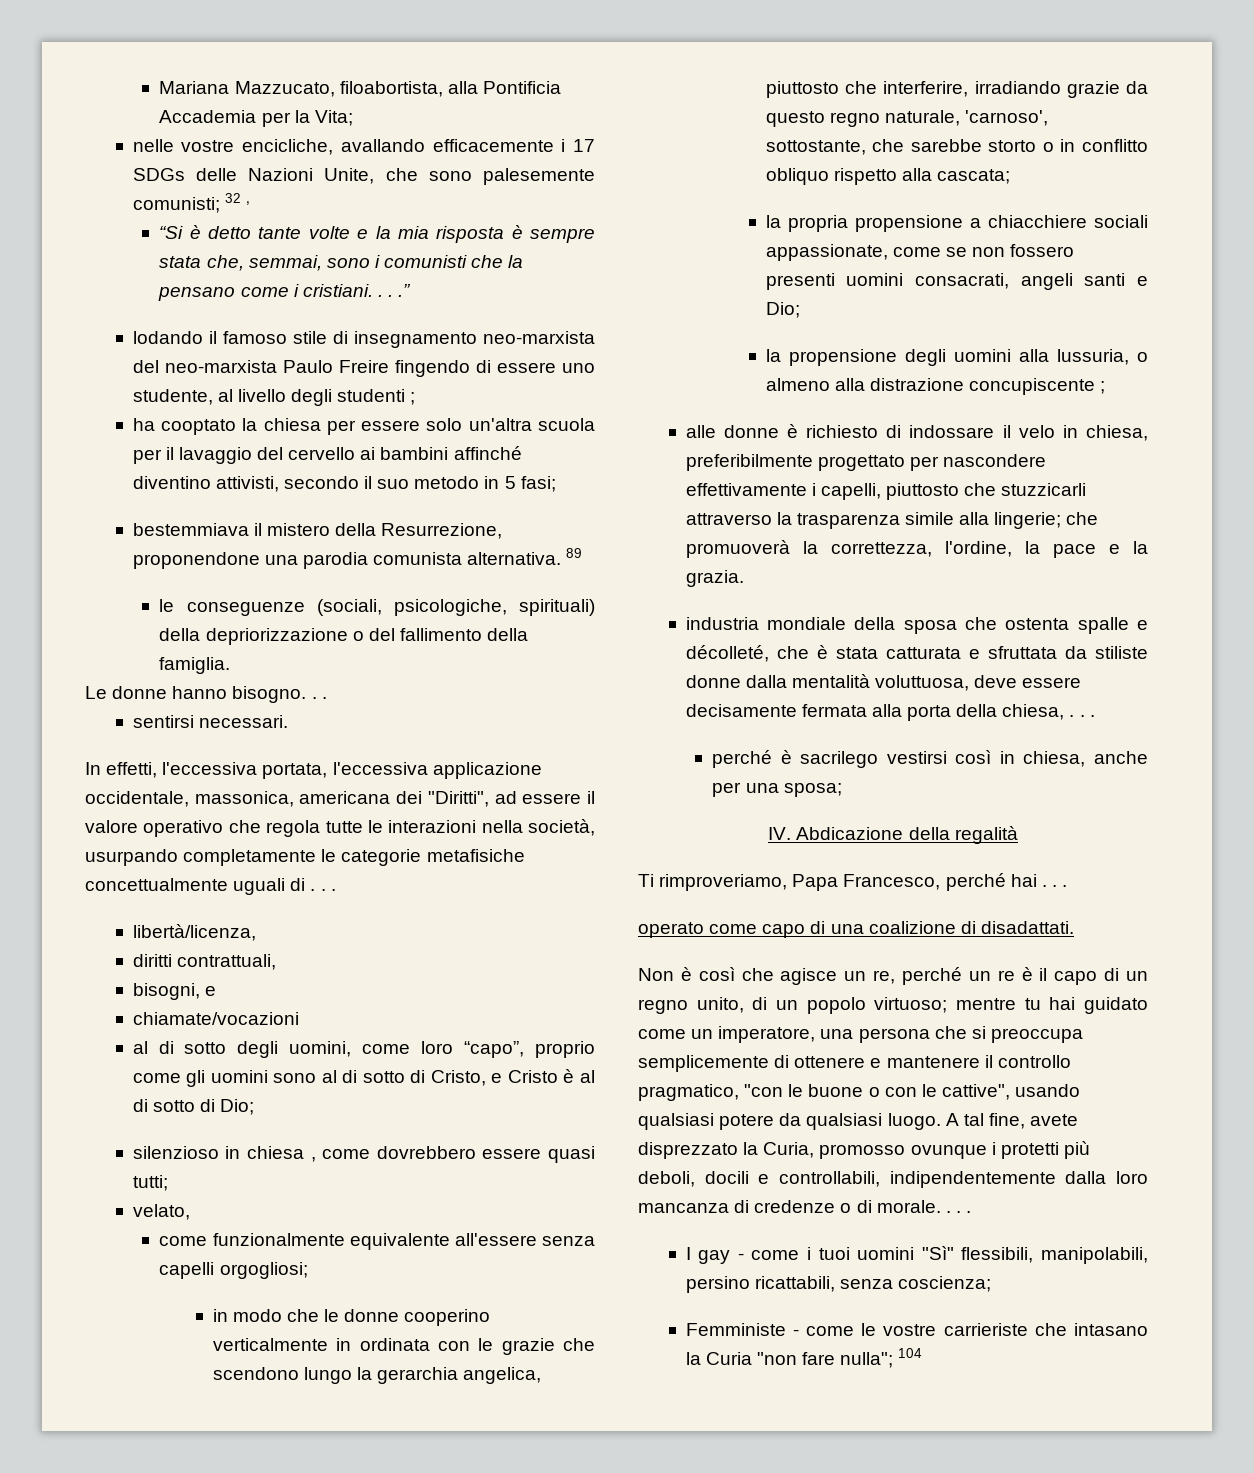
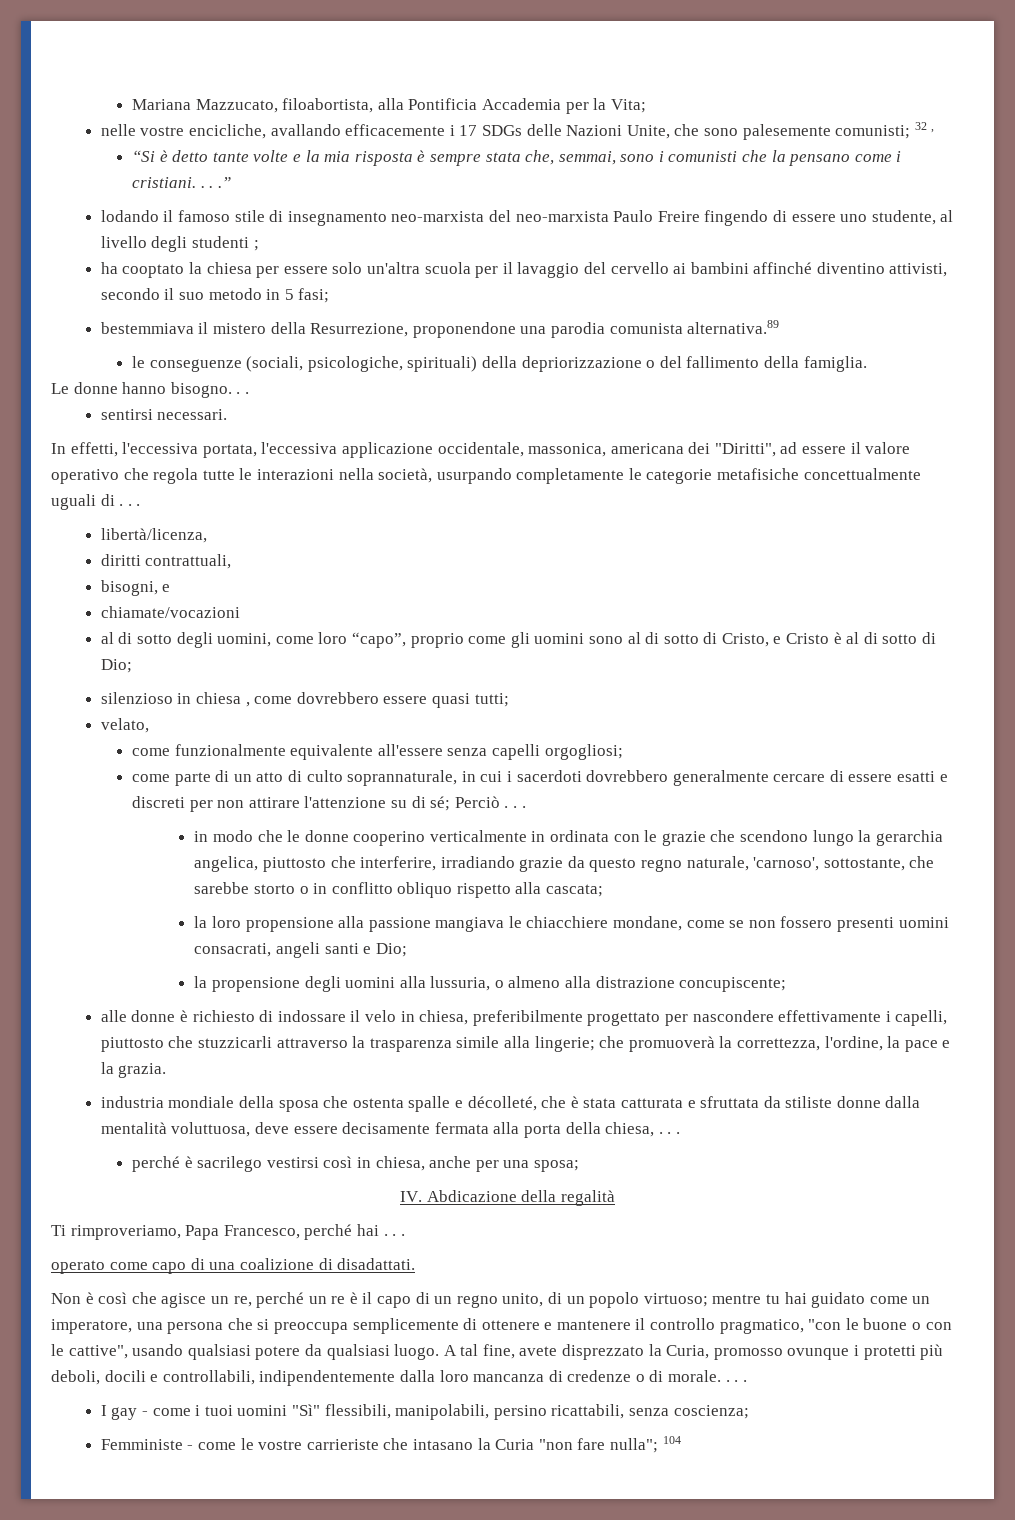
[467,548,583,565] alternativa. 89 -> [687,320,780,334] alternativa.89
(308, 1270) none -> [132,770,948,786] [132,796,526,812] // come parte di un atto di culto soprannaturale, in cui i sacerdoti dovrebbero generalmente cercare di essere esatti e discreti per non attirare l'attenzione su di sé; Perciò . . .
[787,215,1148,232] [765,244,888,261] propria propensione a chiacchiere sociali appassionate, -> [211,916,683,932] loro propensione alla passione mangiava le chiacchiere mondane,
[969,378,1106,395] concupiscente ; -> [679,977,787,992] concupiscente;

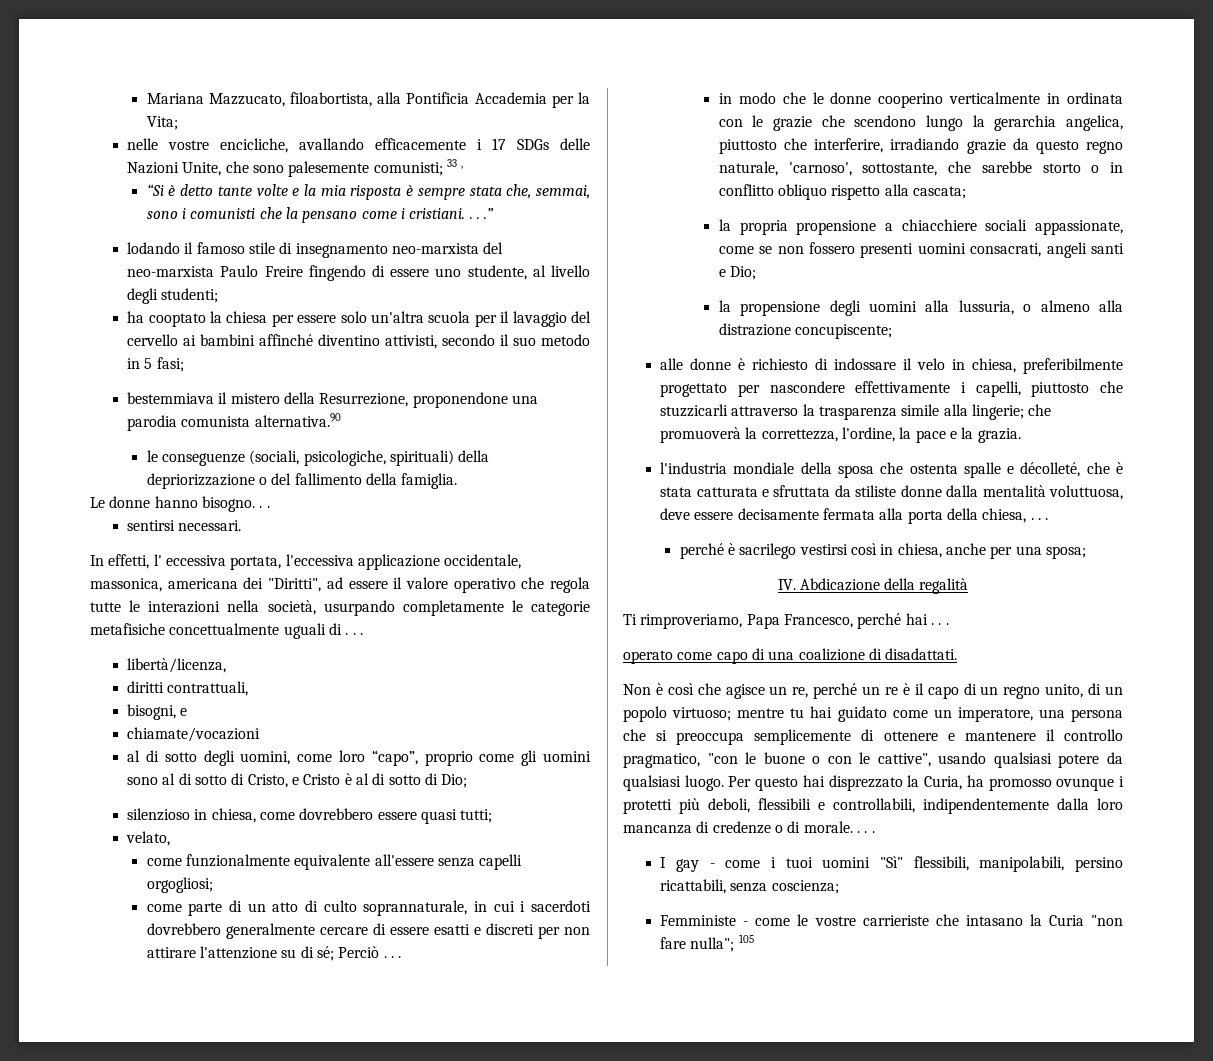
[914,122,927,130] 32 -> [447,159,458,167] 33
[192,236,259,251] studenti ; -> [161,288,219,303] studenti;
[687,320,780,334] alternativa.89 -> [254,413,341,427] alternativa.90
[122,442,199,454] l'eccessiva -> [153,554,226,566] l' eccessiva
[196,692,250,707] chiesa , -> [211,808,256,823] chiesa,
[211,916,683,932] loro propensione alla passione mangiava le chiacchiere mondane, -> [739,219,1123,235] propria propensione a chiacchiere sociali appassionate,
[100,1096,164,1108] industria -> [660,462,728,474] l'industria
[443,1344,558,1359] A tal fine, avete -> [728,775,825,791] Per questo hai
(710, 1352) none -> [966,775,984,787] ha
[104,1370,146,1382] docili -> [758,798,811,810] flessibili
[662,1436,681,1444] 104 -> [738,934,754,943] 105

